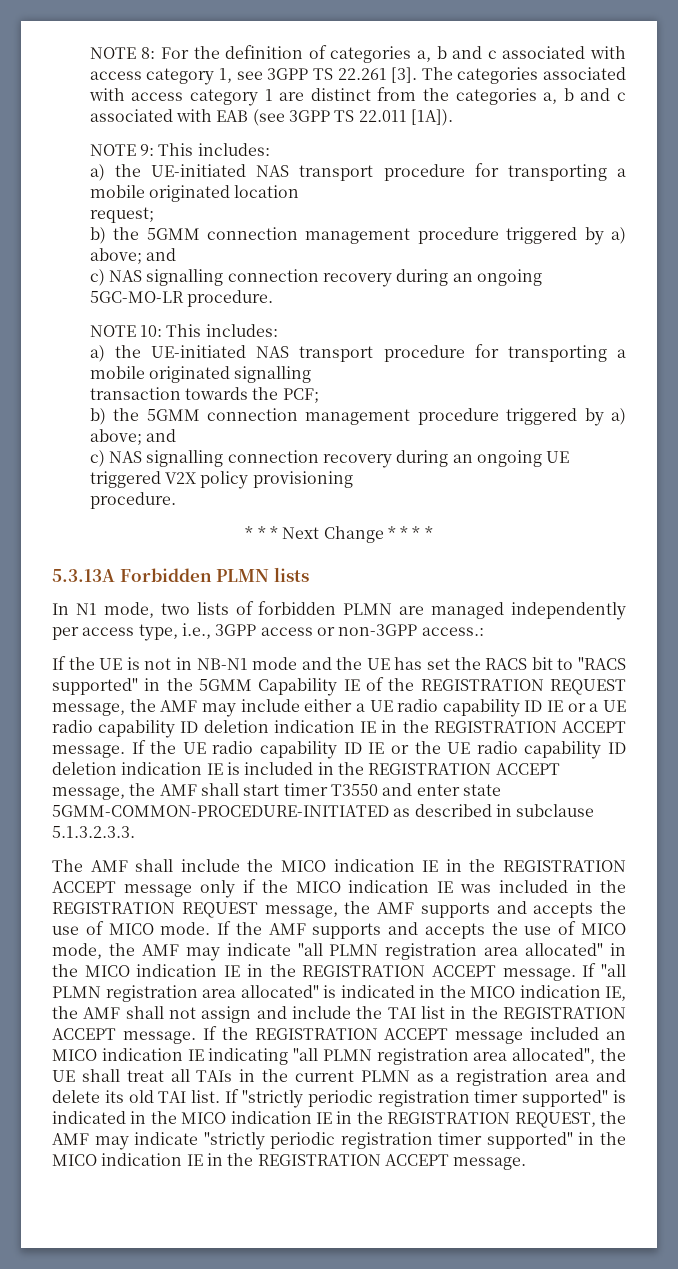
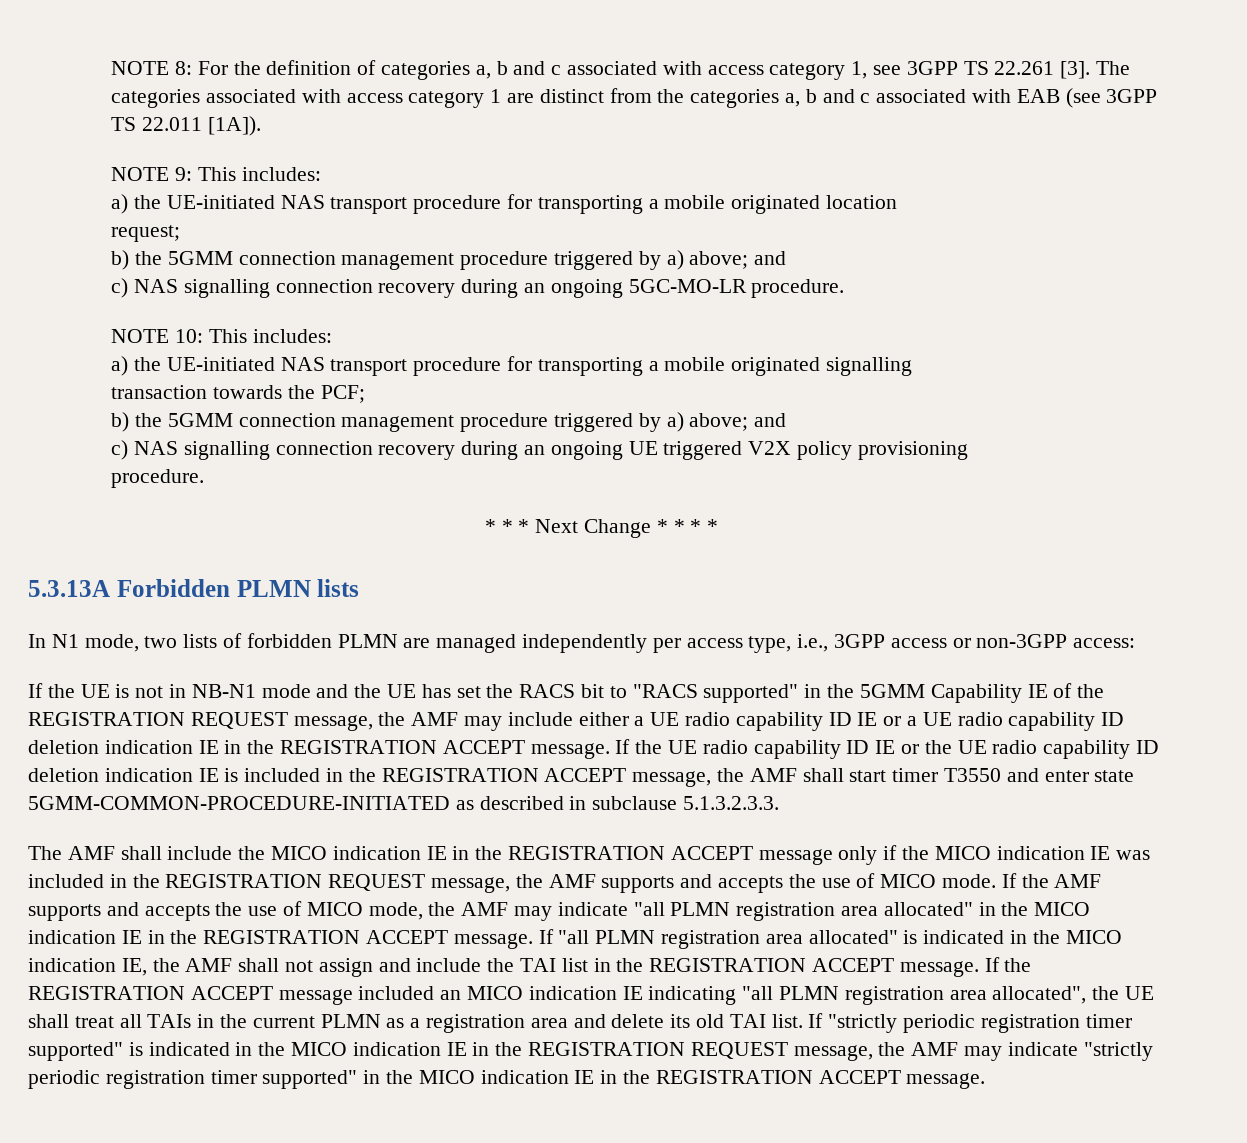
[421,627,484,636] access.: -> [1073,638,1136,648] access:
[514,1112,596,1128] REQUEST, -> [690,1042,873,1061] REQUEST message,

